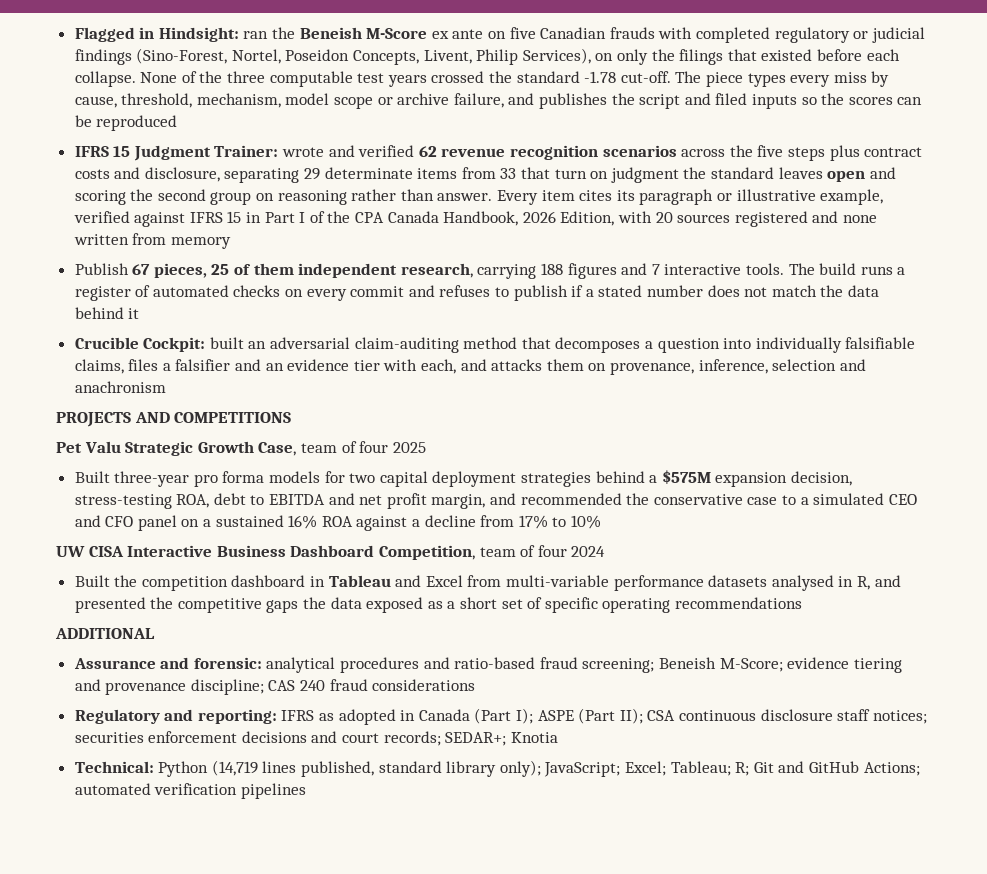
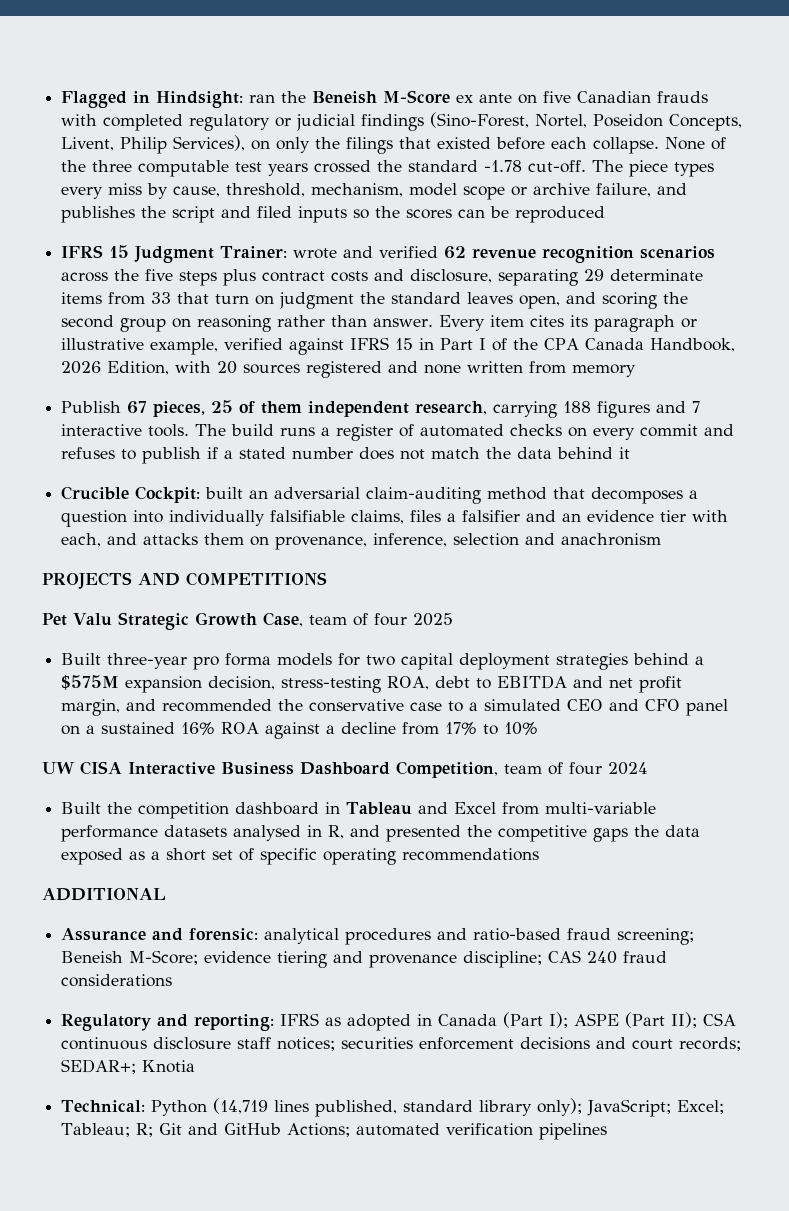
[827,171,866,182] open -> [519,295,561,309] open,

